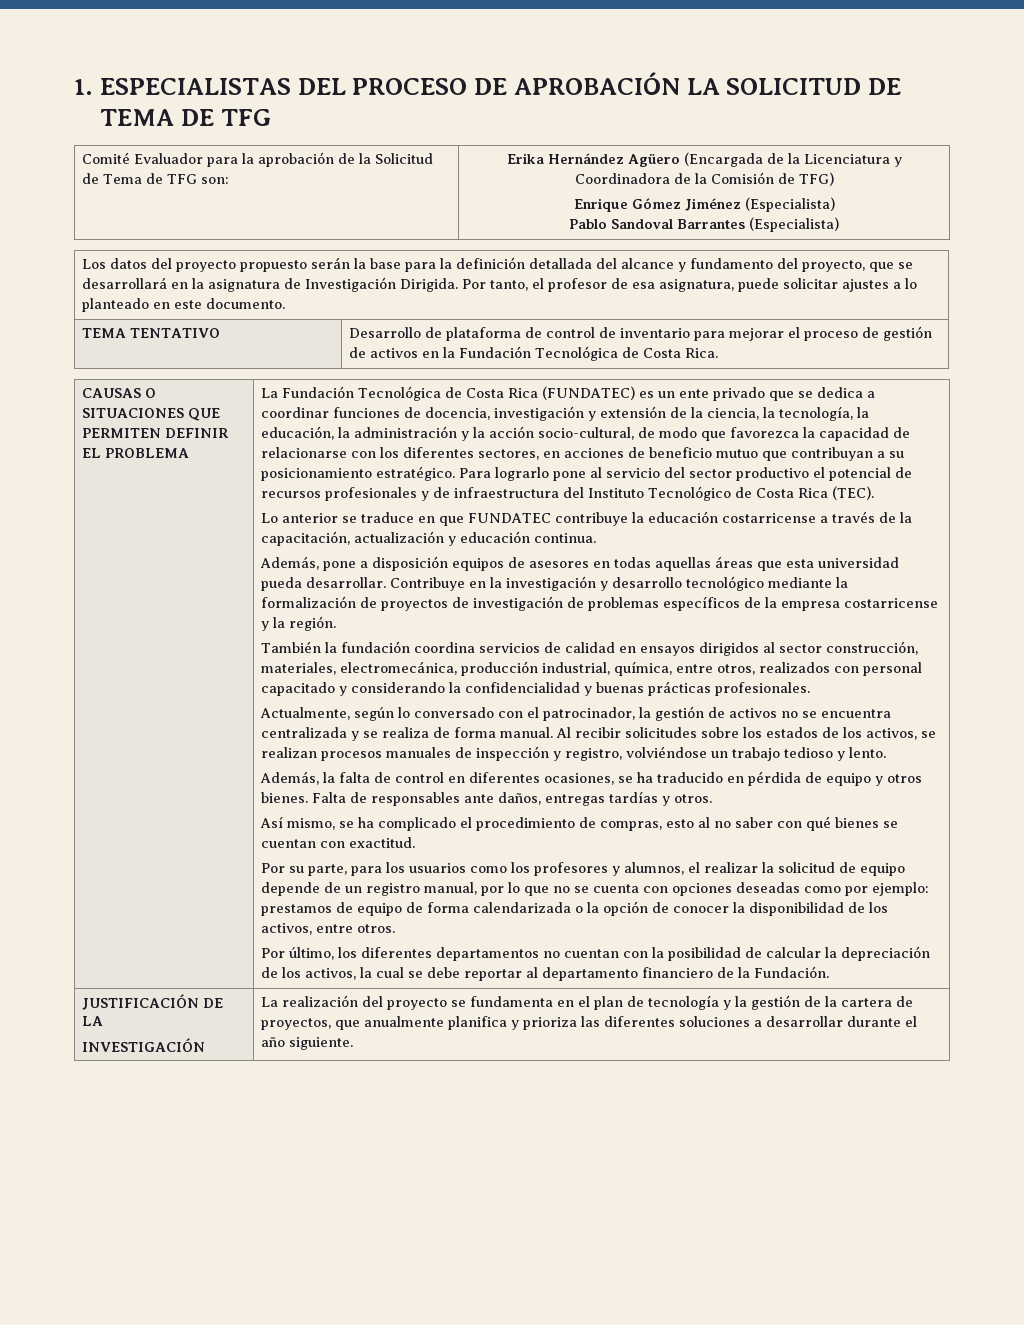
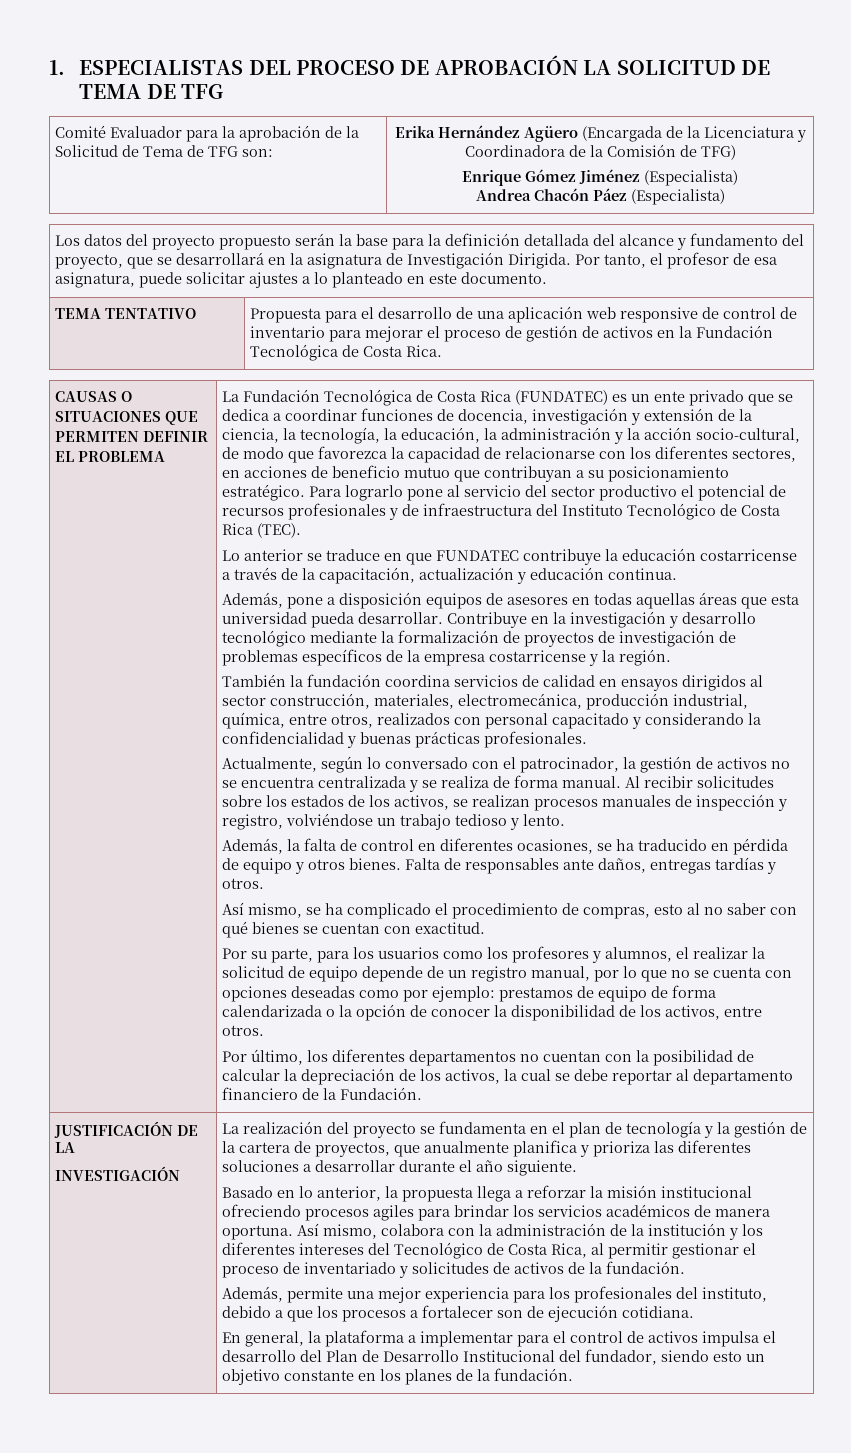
[569,219,745,229] Pablo Sandoval Barrantes -> [475,188,627,201] Andrea Chacón Páez
[349,327,522,341] Desarrollo de plataforma -> [250,306,699,323] Propuesta para el desarrollo de una aplicación web responsive
(354, 1043) none -> [222,1185,753,1202] [222,1204,771,1221] [222,1223,764,1240] [222,1242,757,1259] [222,1261,686,1278] [222,1286,768,1303] [222,1305,695,1322] [222,1330,777,1347] [222,1349,766,1365] [222,1368,574,1385] // Basado en lo anterior, la propuesta llega a reforzar la misión institucional ofreciendo procesos agiles para brindar los servicios académicos de manera oportuna. Así mismo, colabora con la administración de la institución y los diferentes intereses del Tecnológico de Costa Rica, al permitir gestionar el proceso de inventariado y solicitudes de activos de la fundación. // Además, permite una mejor experiencia para los profesionales del instituto, debido a que los procesos a fortalecer son de ejecución cotidiana. // En general, la plataforma a implementar para el control de activos impulsa el desarrollo del Plan de Desarrollo Institucional del fundador, siendo esto un objetivo constante en los planes de la fundación.

